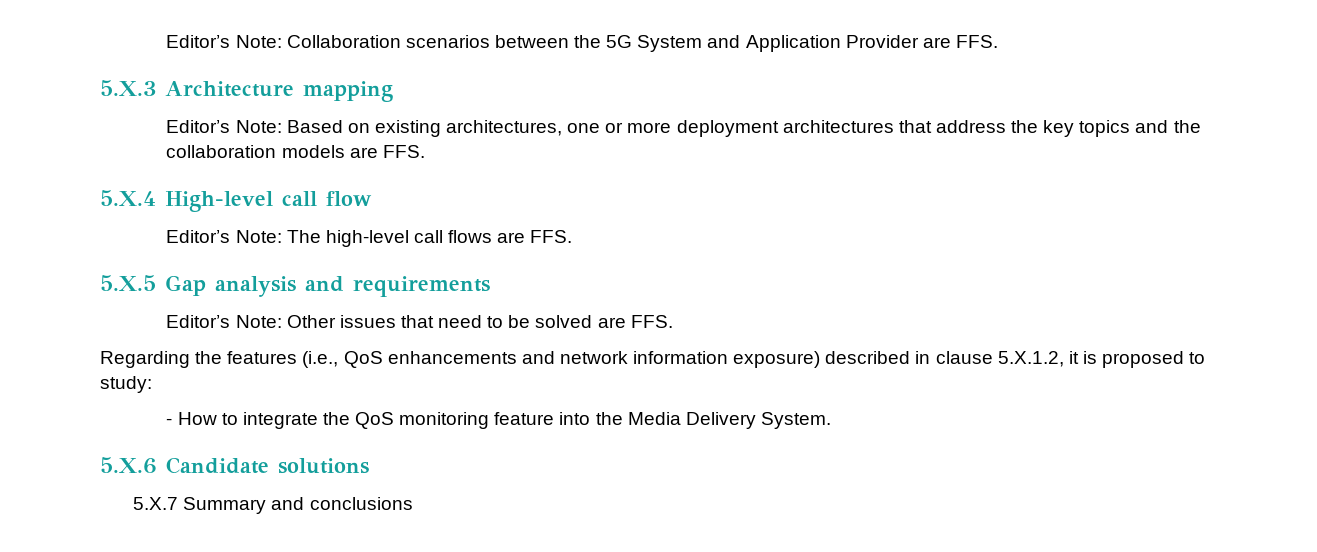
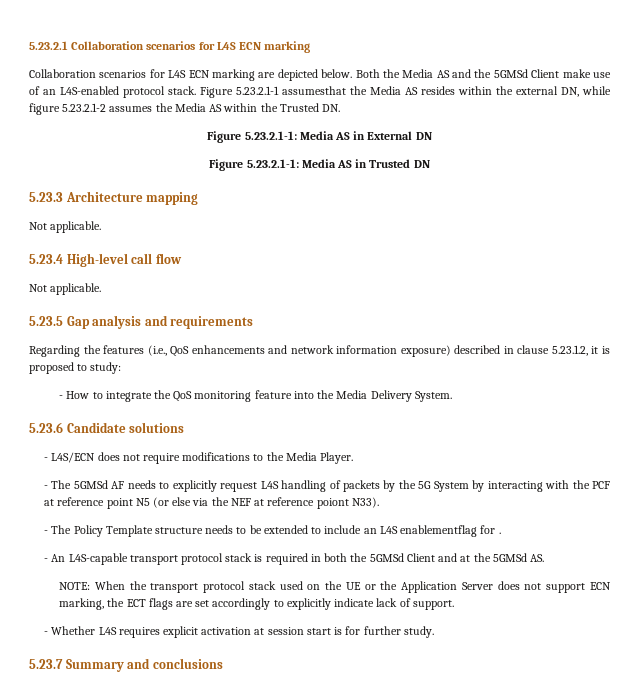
[166,35,998,52] [100,80,393,102] [166,120,1201,137] [166,145,425,158] [100,190,372,212] [166,230,573,247] [100,275,490,297] [166,315,673,328] Editor’s Note: Collaboration scenarios between the 5G System and Application Provider are FFS. // 5.X.3 Architecture mapping // Editor’s Note: Based on existing architectures, one or more deployment architectures that address the key topics and the collaboration models are FFS. // 5.X.4 High-level call flow // Editor’s Note: The high-level call flows are FFS. // 5.X.5 Gap analysis and requirements // Editor’s Note: Other issues that need to be solved are FFS. -> [29,41,311,53] [29,69,612,81] [29,86,611,98] [29,103,341,115] [207,131,432,143] [209,159,430,171] [29,191,199,205] [29,221,102,233] [29,253,182,267] [29,283,102,295] [29,315,254,329] 5.23.2.1 Collaboration scenarios for L4S ECN marking // Collaboration scenarios for L4S ECN marking are depicted below. Both the Media AS and the 5GMSd Client make use of an L4S-enabled protocol stack. Figure 5.23.2.1-1 assumesthat the Media AS resides within the external DN, while figure 5.23.2.1-2 assumes the Media AS within the Trusted DN. // Figure 5.23.2.1-1: Media AS in External DN // Figure 5.23.2.1-1: Media AS in Trusted DN // 5.23.3 Architecture mapping // Not applicable. // 5.23.4 High-level call flow // Not applicable. // 5.23.5 Gap analysis and requirements
[997,351,1064,367] 5.X.1.2, -> [551,345,588,356] 5.23.1.2,
[100,457,157,474] 5.X.6 -> [29,422,63,433] 5.23.6
[133,497,179,510] 5.X.7 -> [44,452,354,464] [44,480,611,492] [44,497,379,509] [44,525,501,537] [44,553,545,565] [59,581,611,593] [59,598,454,610] [44,626,434,638] [29,659,63,669] - L4S/ECN does not require modifications to the Media Player. // - The 5GMSd AF needs to explicitly request L4S handling of packets by the 5G System by interacting with the PCF at reference point N5 (or else via the NEF at reference poiont N33). // - The Policy Template structure needs to be extended to include an L4S enablementflag for . // - An L4S-capable transport protocol stack is required in both the 5GMSd Client and at the 5GMSd AS. // NOTE: When the transport protocol stack used on the UE or the Application Server does not support ECN marking, the ECT flags are set accordingly to explicitly indicate lack of support. // - Whether L4S requires explicit activation at session start is for further study. // 5.23.7

